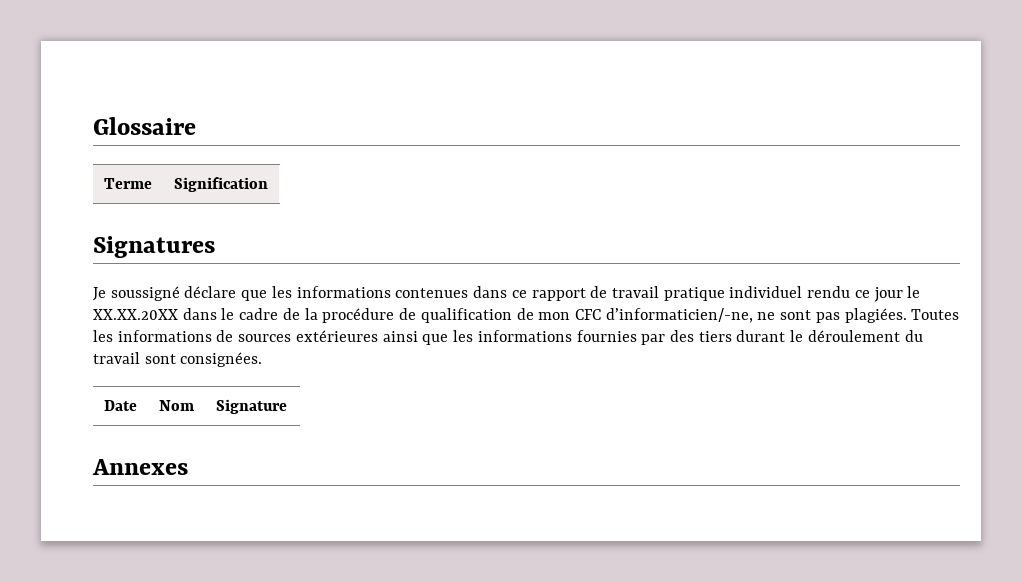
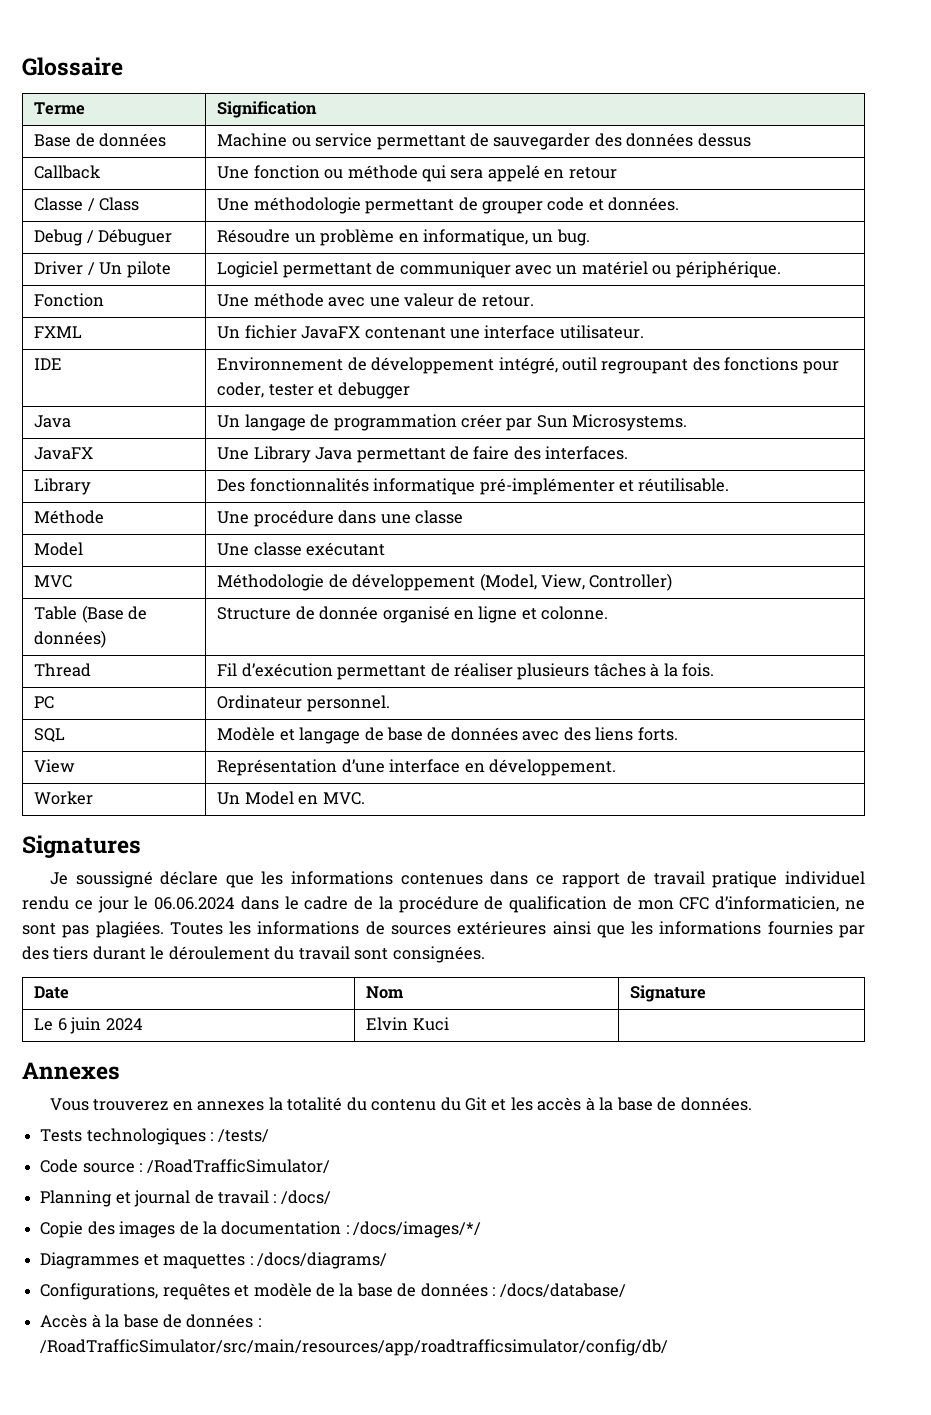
(268, 184) none -> [34,133,167,147] [217,133,751,150] [34,165,102,179] [217,165,617,182] [34,197,140,212] [217,197,680,214] [34,229,173,246] [217,229,590,246] [34,261,171,278] [217,261,781,278] [34,293,105,307] [217,293,534,307] [34,326,83,338] [217,325,644,339] [34,358,63,370] [217,357,839,374] [217,382,410,399] [34,415,72,428] [217,414,688,431] [34,447,94,460] [217,446,629,463] [34,478,92,495] [217,478,730,495] [34,510,105,524] [217,510,464,527] [34,542,84,556] [217,542,386,556] [34,575,73,588] [217,573,673,591] [34,605,148,623] [34,630,107,648] [217,606,609,623] [34,663,92,677] [217,663,715,680] [34,696,55,709] [217,695,390,712] [34,728,66,742] [217,727,678,744] [34,759,76,773] [217,759,617,776] [34,791,94,805] [217,791,365,805] // Base de données | Machine ou service permettant de sauvegarder des données dessus // Callback | Une fonction ou méthode qui sera appelé en retour // Classe / Class | Une méthodologie permettant de grouper code et données. // Debug / Débuguer | Résoudre un problème en informatique, un bug. // Driver / Un pilote | Logiciel permettant de communiquer avec un matériel ou périphérique. // Fonction | Une méthode avec une valeur de retour. // FXML | Un fichier JavaFX contenant une interface utilisateur. // IDE | Environnement de développement intégré, outil regroupant des fonctions pour coder, tester et debugger // Java | Un langage de programmation créer par Sun Microsystems. // JavaFX | Une Library Java permettant de faire des interfaces. // Library | Des fonctionnalités informatique pré-implémenter et réutilisable. // Méthode | Une procédure dans une classe // Model | Une classe exécutant // MVC | Méthodologie de développement (Model, View, Controller) // Table (Base de données) | Structure de donnée organisé en ligne et colonne. // Thread | Fil d’exécution permettant de réaliser plusieurs tâches à la fois. // PC | Ordinateur personnel. // SQL | Modèle et langage de base de données avec des liens forts. // View | Représentation d’une interface en développement. // Worker | Un Model en MVC.
[93,309,178,320] XX.XX.20XX -> [154,897,236,910] 06.06.2024
[605,308,753,323] d’informaticien/-ne, -> [715,896,840,912] d’informaticien,
[92,459,188,475] // Annexes -> [34,1017,143,1034] [366,1017,449,1031] [22,1062,120,1080] [49,1097,752,1111] [40,1128,269,1145] [40,1159,330,1174] [40,1190,331,1207] [40,1221,482,1238] [40,1252,387,1269] [40,1283,626,1300] [40,1314,261,1328] [40,1339,669,1356] // Le 6 juin 2024 | Elvin Kuci | // Annexes // Vous trouverez en annexes la totalité du contenu du Git et les accès à la base de données. // Tests technologiques : /tests/ // Code source : /RoadTrafficSimulator/ // Planning et journal de travail : /docs/ // Copie des images de la documentation : /docs/images/*/ // Diagrammes et maquettes : /docs/diagrams/ // Configurations, requêtes et modèle de la base de données : /docs/database/ // Accès à la base de données : /RoadTrafficSimulator/src/main/resources/app/roadtrafficsimulator/config/db/

